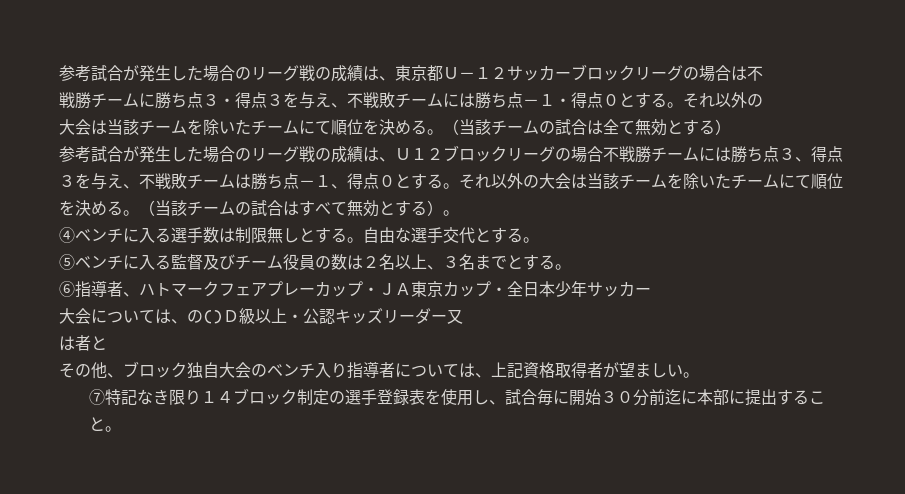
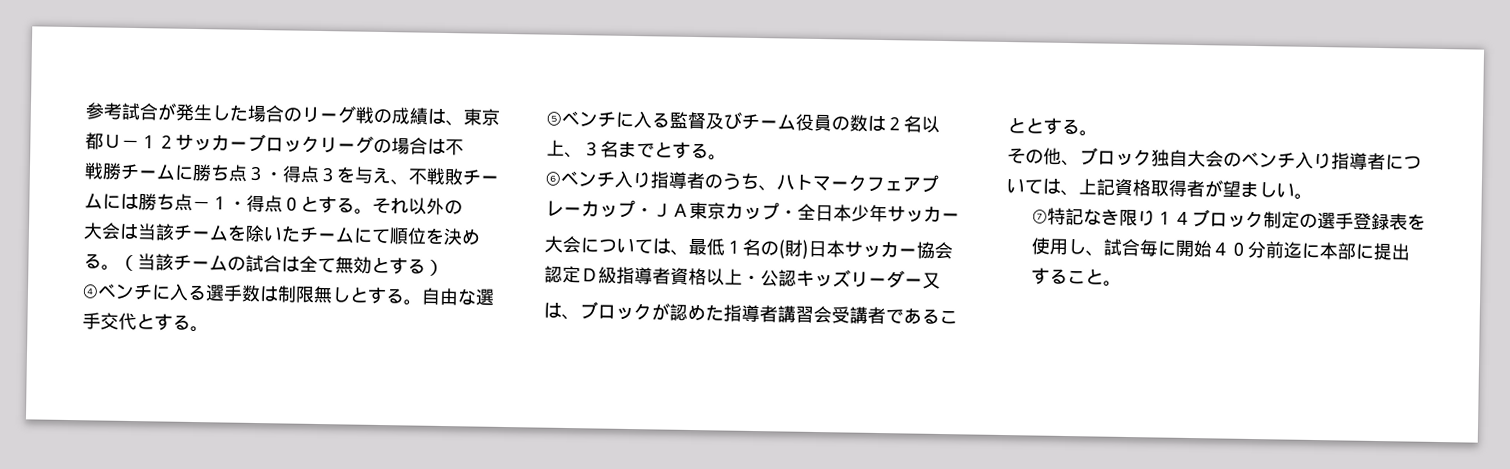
[59,145,843,163] [59,173,843,190] [59,200,459,217] // 参考試合が発生した場合のリーグ戦の成績は、Ｕ１２ブロックリーグの場合不戦勝チームには勝ち点３、得点３を与え、不戦敗チームは勝ち点－１、得点０とする。それ以外の大会は当該チームを除いたチームにて順位を決める。（当該チームの試合はすべて無効とする）。 -> (444, 268) none
[75,280,123,298] 指導者 -> [560,170,759,190] ベンチ入り指導者のうち
[187,308,255,324] の()Ｄ級 -> [688,237,953,260] [544,265,707,286] 最低１名の(財)日本サッカー協会認定Ｄ級指導者資格
[75,335,107,351] 者と -> [561,301,958,325] [1007,117,1098,137] 、ブロックが認めた指導者講習会受講者であることとする。
[601,391,618,403] ３ -> [1210,242,1230,256] ４

